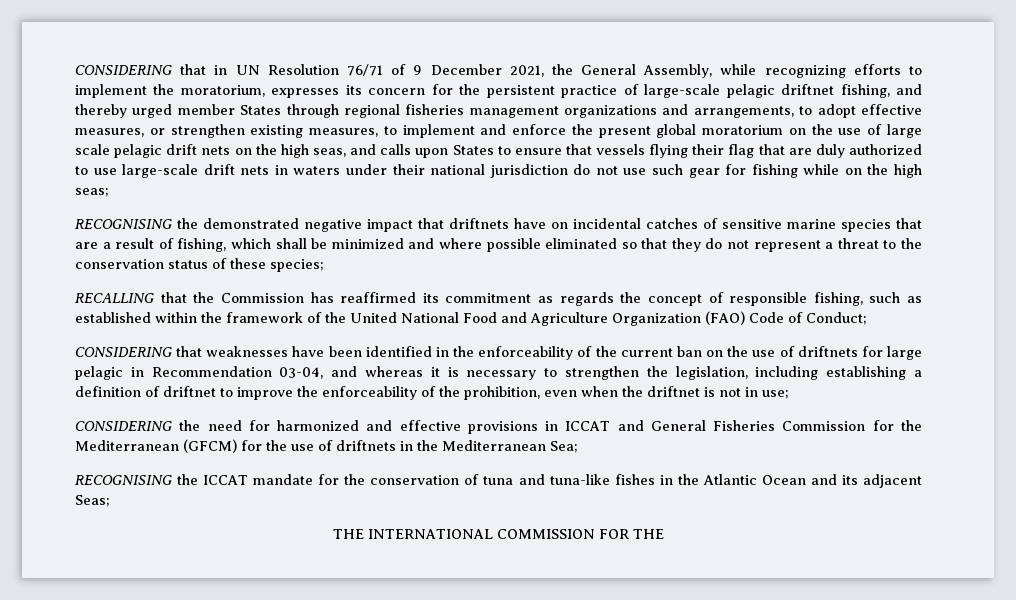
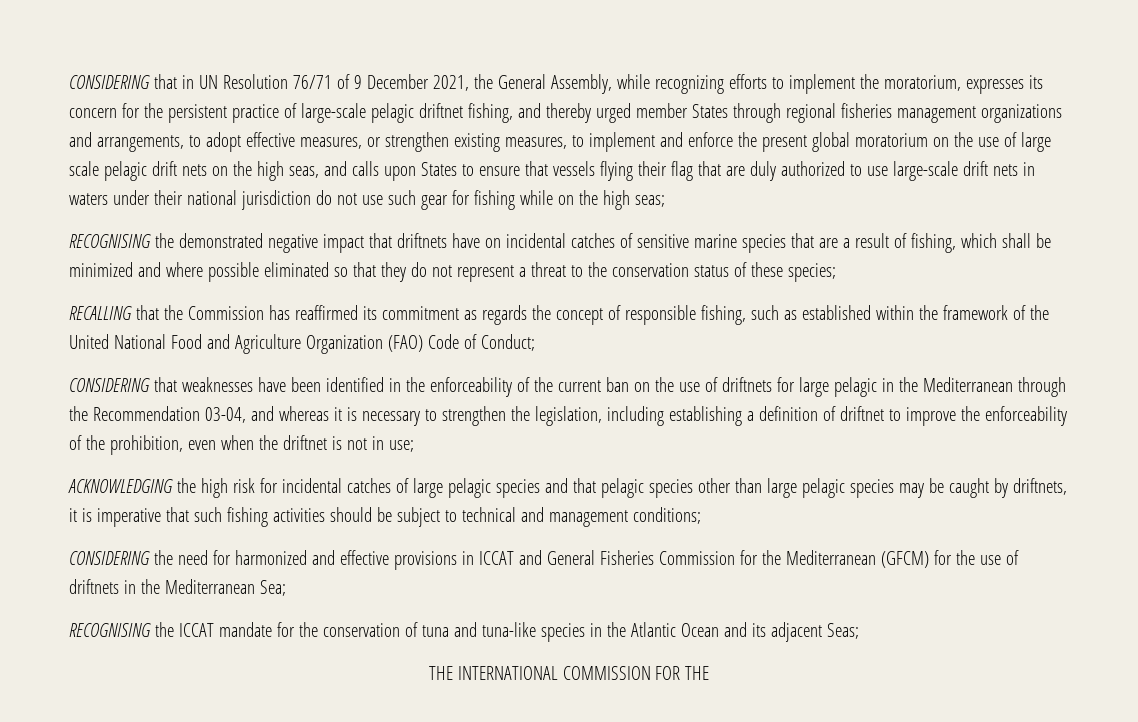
(144, 372) none -> [898,377,1066,397] [69,406,88,421] the Mediterranean through the
(789, 394) none -> [68,478,1067,498] [69,507,701,527] // ACKNOWLEDGING the high risk for incidental catches of large pelagic species and that pelagic species other than large pelagic species may be caught by driftnets, it is imperative that such fishing activities should be subject to technical and management conditions;
[614,474,655,485] fishes -> [540,623,585,642] species

